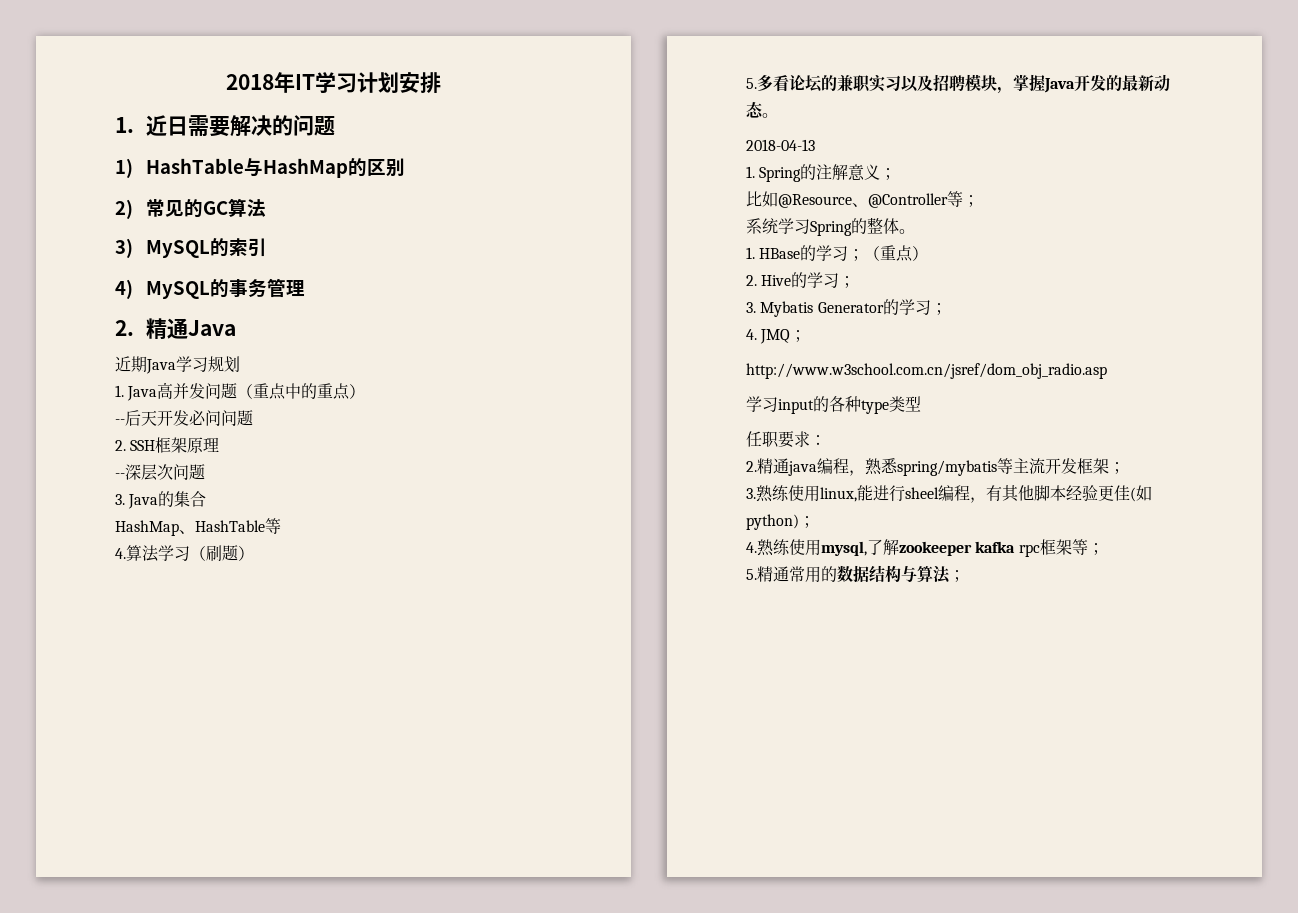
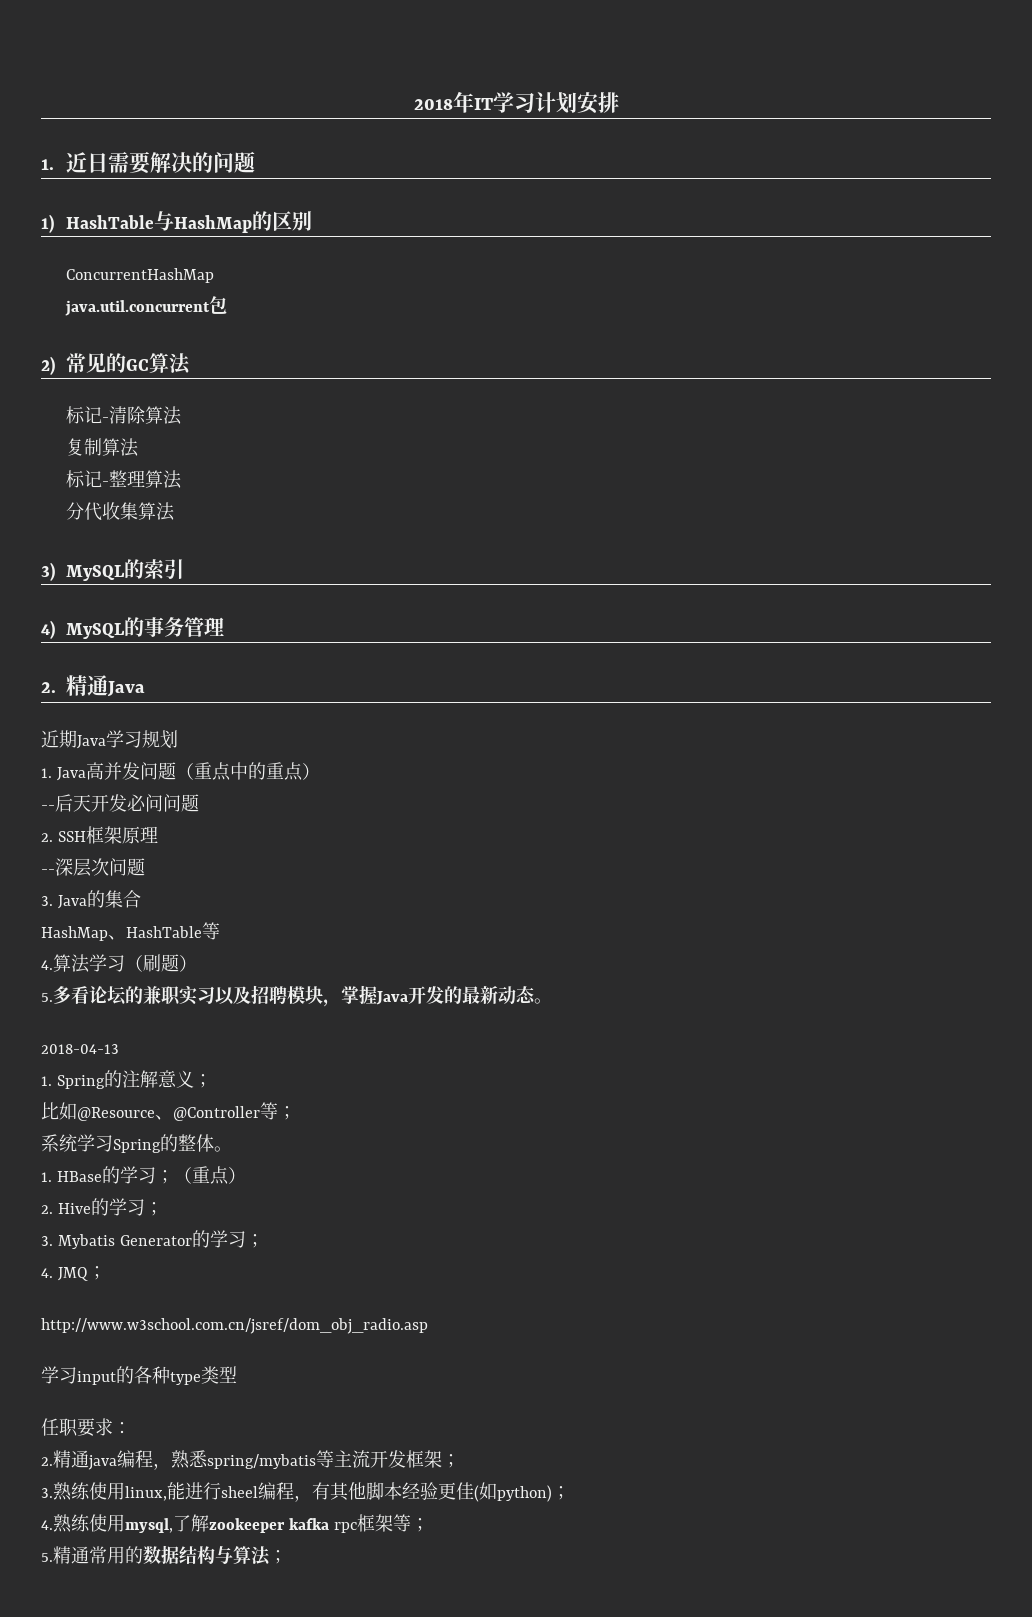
(406, 167) none -> [65,268,214,283] [64,296,227,316] // ConcurrentHashMap // java.util.concurrent包
(267, 208) none -> [65,406,182,425] [65,438,139,457] [65,470,182,489] [65,502,175,521] // 标记-清除算法 // 复制算法 // 标记-整理算法 // 分代收集算法

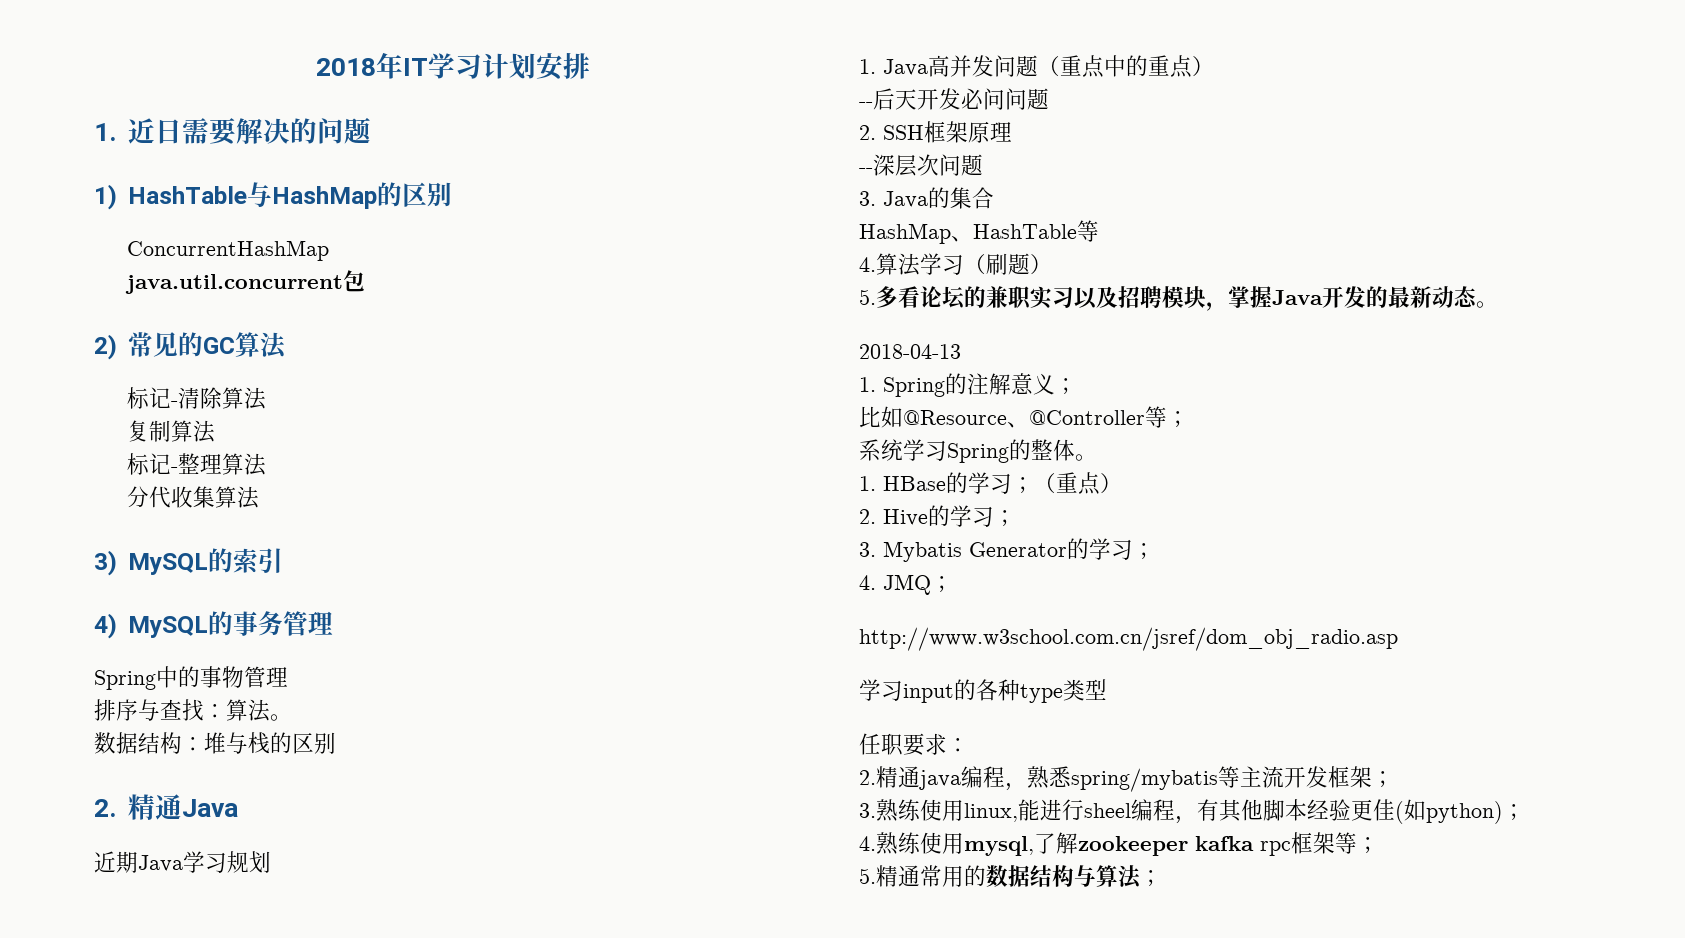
(224, 626) none -> [94,666,288,690] [94,699,292,722] [94,732,336,754] // Spring中的事物管理 // 排序与查找：算法。 // 数据结构：堆与栈的区别

